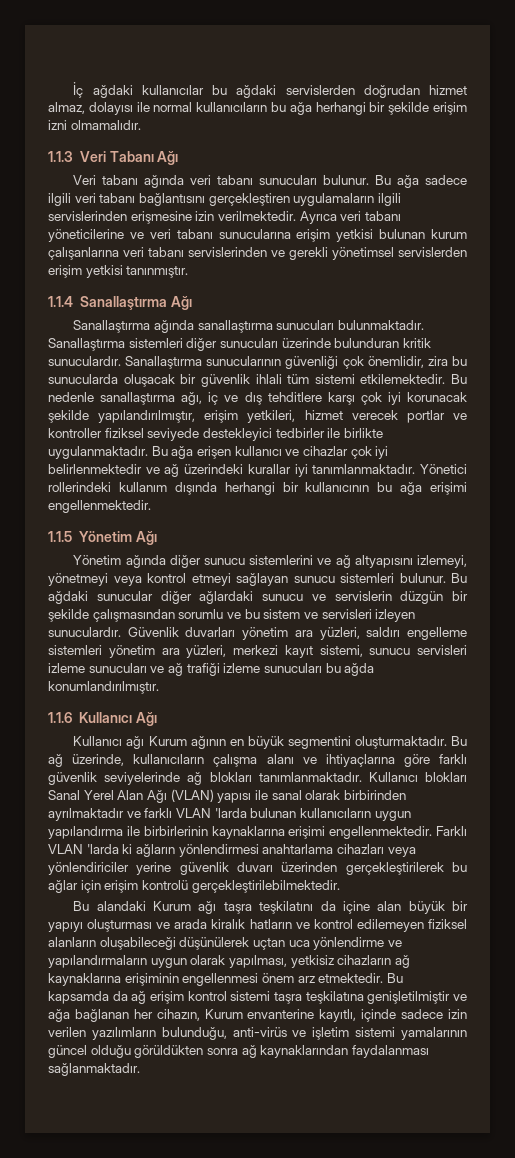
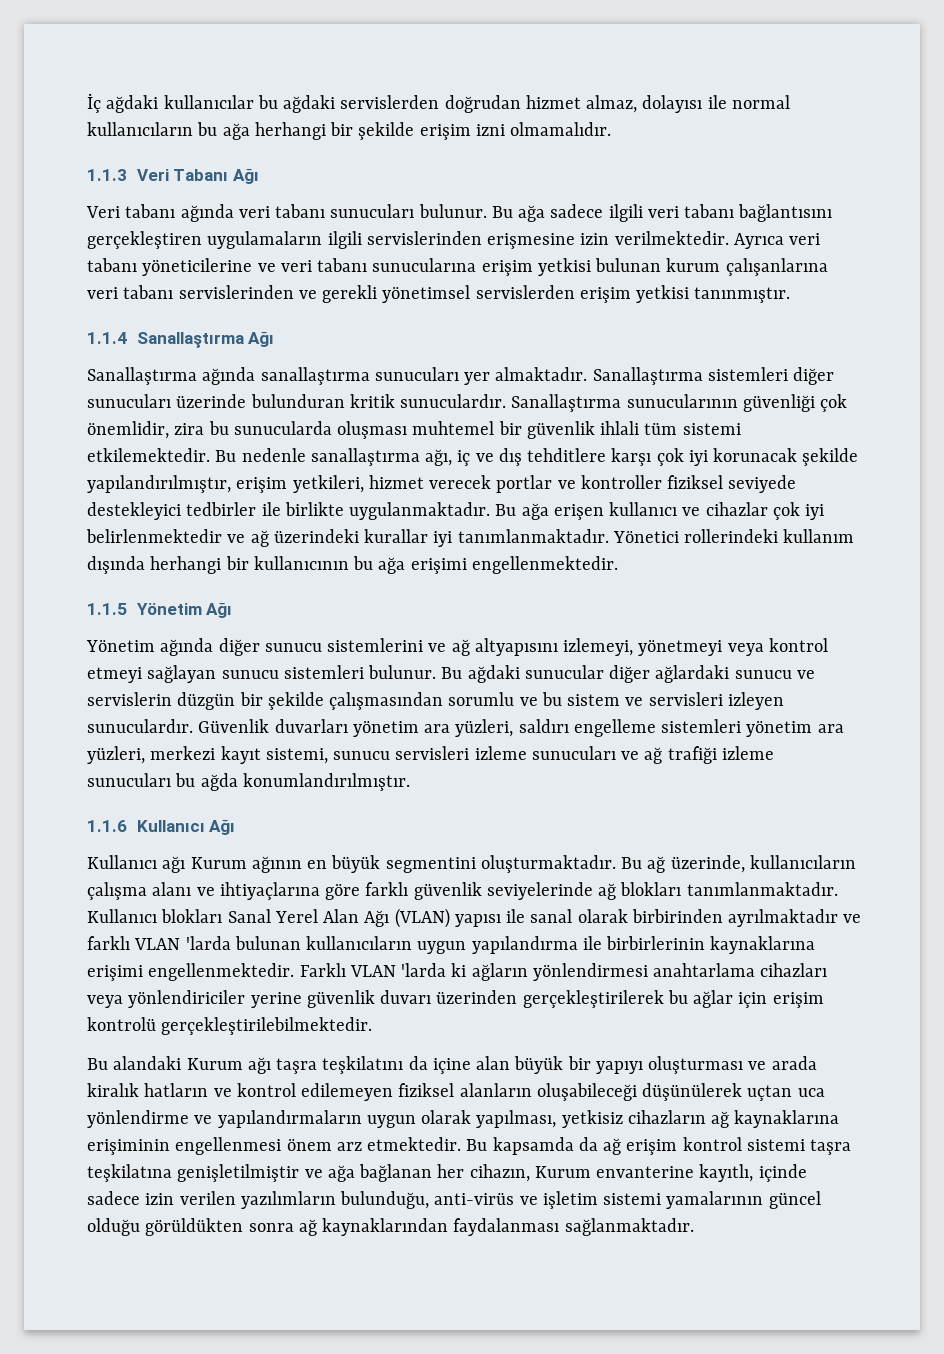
[337,320,424,330] bulunmaktadır. -> [464,367,588,385] yer almaktadır.
[123,374,175,387] oluşacak -> [337,421,495,439] oluşması muhtemel

